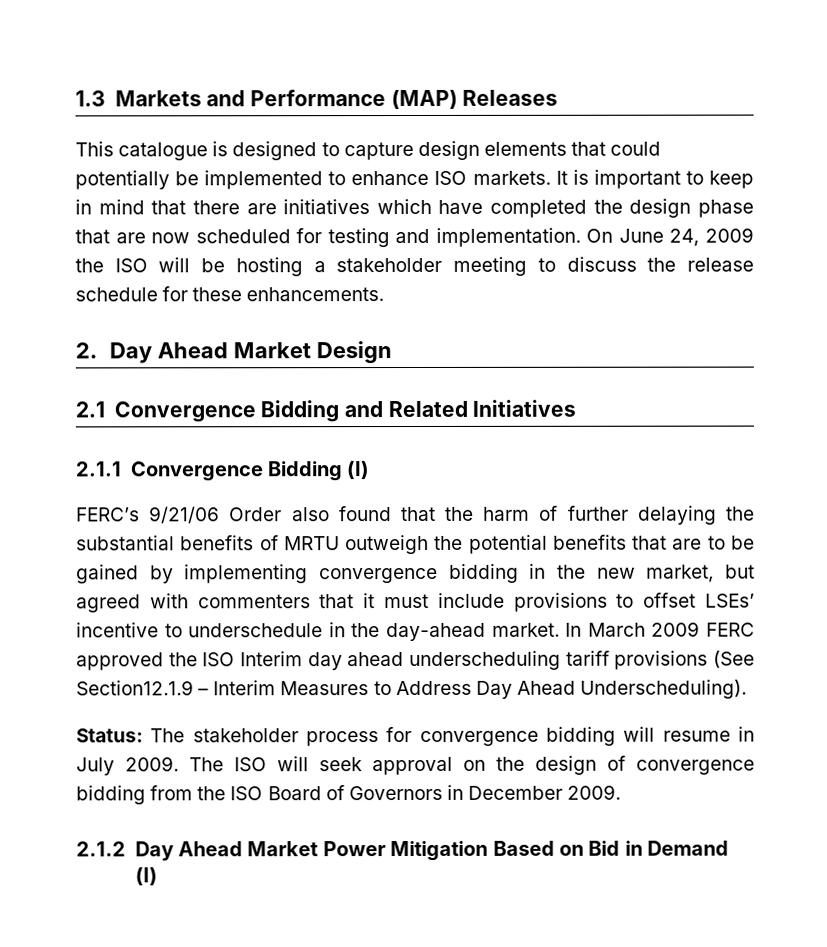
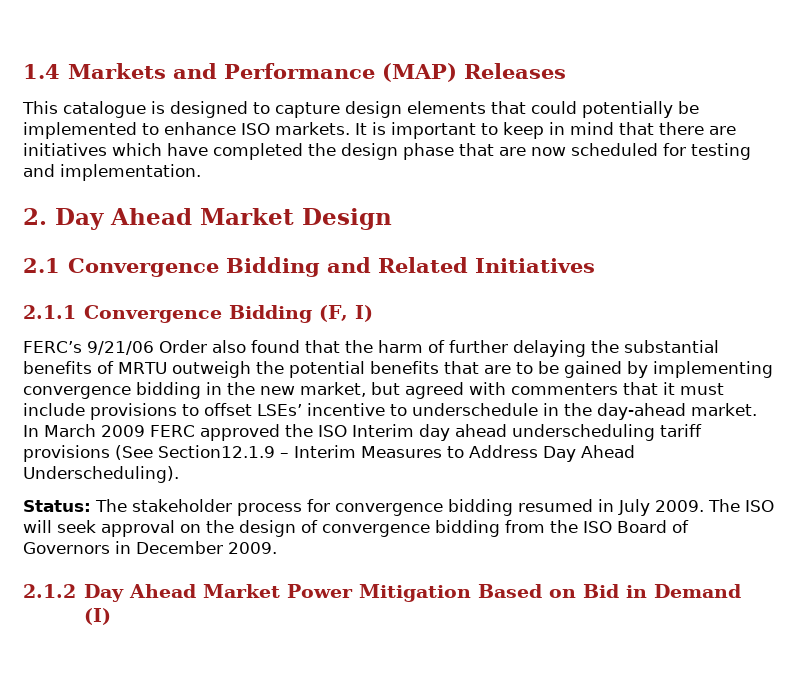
[75,90,106,107] 1.3 -> [23,64,60,79] 1.4
[586,227,754,247] [75,256,755,277] [75,286,385,302] On June 24, 2009 the ISO will be hosting a stakeholder meeting to discuss the release schedule for these enhancements. -> (201, 172) none
[346,460,371,480] (I) -> [319,305,374,322] (F, I)
[623,726,731,742] will resume -> [518,499,593,512] resumed

